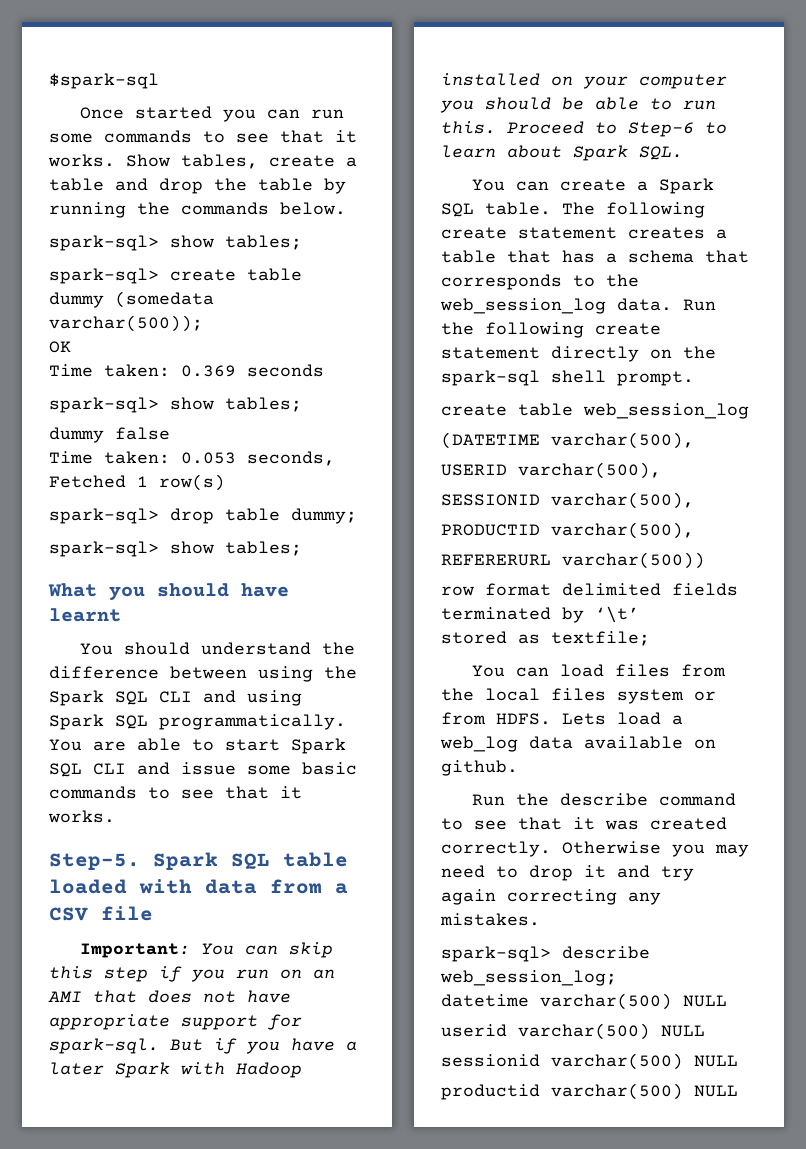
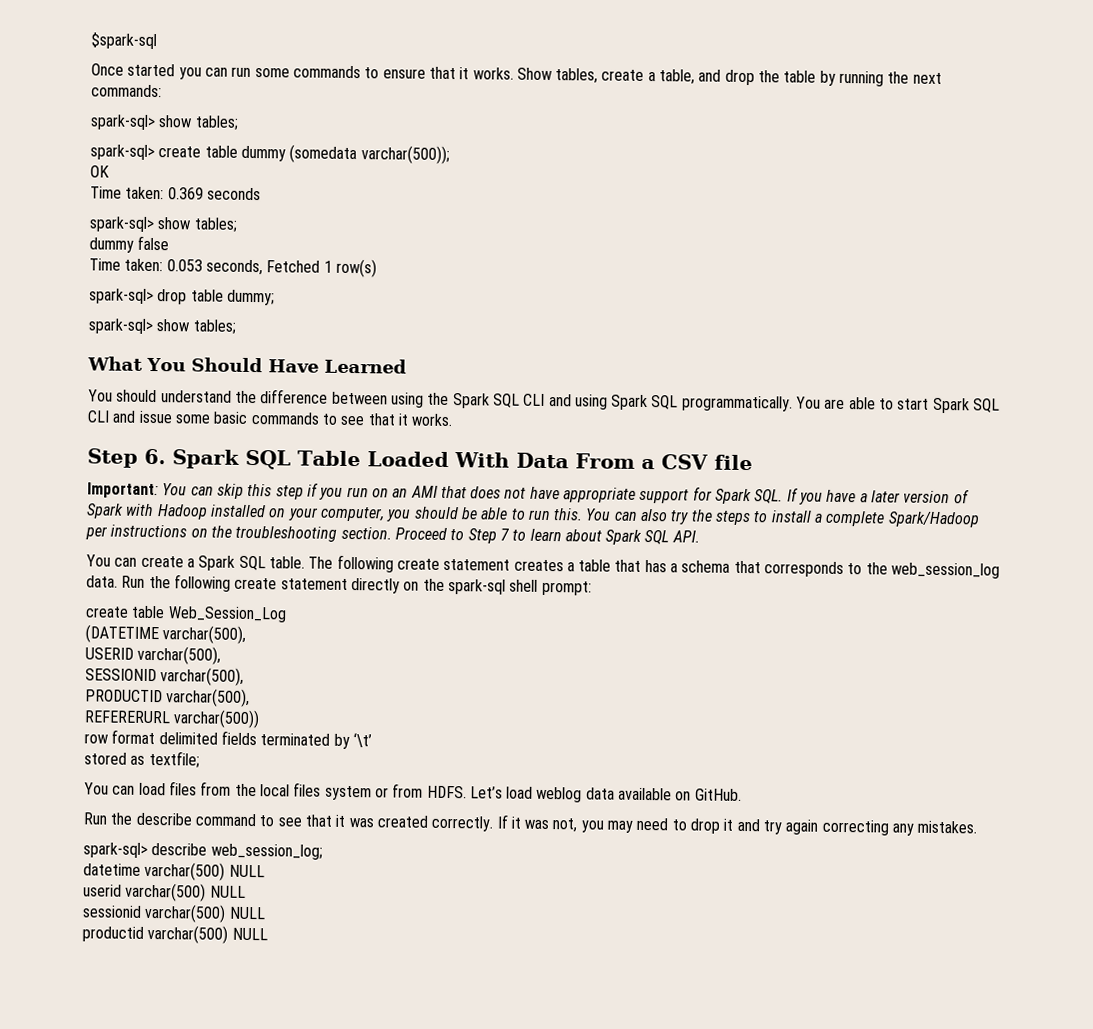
[236,133,269,143] see -> [382,68,426,79] ensure
[49,178,104,191] table -> [659,69,696,85] table,
[181,202,346,215] commands below. -> [912,72,942,84] [91,84,162,98] next commands:
[109,583,289,601] [49,608,121,622] you should have learnt -> [146,357,407,374] You Should Have Learned
[49,852,348,870] [49,879,322,894] Step-5. Spark SQL table loaded with data from -> [87,448,635,470] Step 6. Spark SQL Table Loaded With Data From
[49,1038,237,1054] spark-sql. But if -> [715,487,799,505] Spark SQL. If
(104, 1068) none -> [903,489,970,504] version of
[639,74,727,89] computer -> [319,506,385,522] computer,
[507,121,694,137] Proceed to Step-6 -> [585,508,980,528] [85,524,510,544] You can also try the steps to install a complete Spark/Hadoop per instructions on the troubleshooting section. Proceed to Step 7
[639,146,683,160] SQL. -> [644,529,700,545] SQL API.
[617,371,694,386] [441,403,749,419] prompt. // create table web_session_log -> [541,580,592,596] [85,605,287,623] prompt: // create table Web_Session_Log
[562,712,683,725] [440,736,518,752] Lets load a web_log -> [469,786,583,803] Let’s load weblog
[441,760,518,776] github. -> [694,788,742,801] GitHub.
[562,841,661,854] Otherwise -> [496,814,578,833] If it was not,

